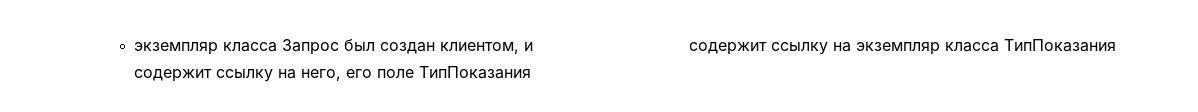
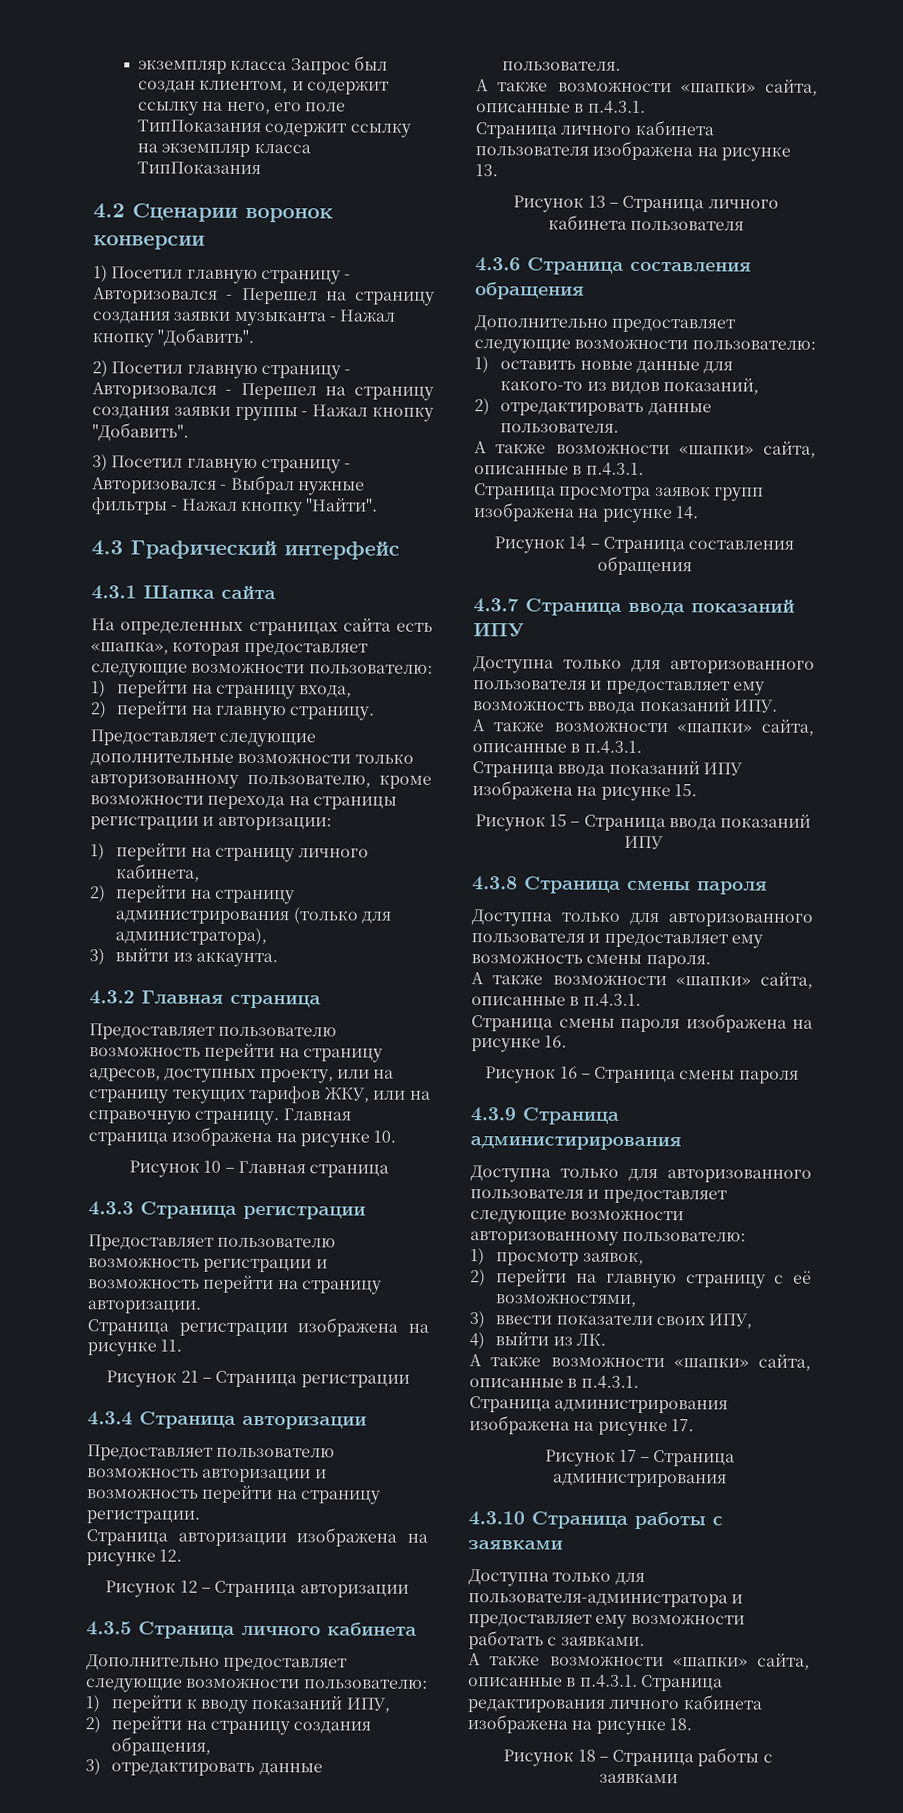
(1117, 45) none -> [93,203,333,223] [93,235,205,250] [93,265,352,285] [93,287,435,306] [92,309,397,327] [92,327,255,348] [92,360,352,380] [92,382,434,401] [92,404,435,422] [92,422,189,442] [92,454,352,474] [92,474,365,496] [91,497,379,517] [91,540,400,560] [91,585,276,600] [91,617,433,636] [91,641,368,657] [91,662,433,678] [91,679,353,700] [90,700,376,721] [90,729,317,748] [90,752,414,766] [90,774,432,789] [90,794,397,810] [90,816,332,831] [90,842,370,863] [116,863,201,882] [90,884,296,905] [115,907,392,925] [115,927,268,946] [89,947,279,968] [89,990,321,1009] [89,1023,338,1040] [89,1042,383,1063] [89,1068,395,1084] [88,1085,432,1104] [88,1108,351,1126] [88,1126,397,1148] [128,1160,390,1178] [88,1201,366,1220] [88,1234,337,1251] [88,1257,328,1273] [88,1274,382,1295] [87,1300,202,1314] [87,1317,430,1337] [87,1339,183,1357] [106,1370,410,1388] [87,1411,367,1430] [87,1444,336,1461] [87,1467,327,1483] [87,1484,381,1505] [86,1510,200,1524] [86,1527,429,1547] [86,1549,183,1567] [105,1580,409,1598] [86,1621,417,1639] [86,1654,348,1672] [86,1677,428,1693] [85,1694,390,1714] [85,1715,372,1736] [111,1736,212,1756] [85,1758,323,1777] [502,61,622,71] [476,78,818,96] [476,100,646,114] [475,119,714,139] [475,140,791,162] [475,164,498,177] [513,195,779,213] [547,214,745,231] [475,257,752,275] [475,282,585,300] [474,315,736,333] [474,338,816,354] [474,356,734,374] [500,377,760,395] [474,398,712,416] [500,423,620,433] [474,440,816,458] [474,462,644,476] [474,483,764,502] [473,502,699,524] [493,536,795,554] [596,555,692,576] [473,598,795,616] [473,622,525,637] [473,656,815,674] [473,680,765,696] [472,696,778,714] [472,718,814,736] [472,740,642,754] [472,759,743,778] [472,780,697,802] [474,813,812,832] [623,835,664,850] [472,876,768,895] [471,909,813,927] [471,933,763,949] [471,953,711,969] [471,971,813,989] [471,993,641,1007] [471,1013,813,1033] [471,1035,568,1053] [485,1066,799,1084] [470,1107,619,1125] [470,1136,682,1151] [470,1165,812,1183] [470,1189,727,1204] [470,1209,685,1225] [470,1231,747,1246] [470,1248,644,1266] [470,1268,812,1289] [495,1293,638,1307] [469,1311,753,1329] [469,1331,607,1350] [469,1353,811,1371] [469,1375,639,1389] [469,1396,729,1414] [469,1415,694,1437] [544,1449,736,1467] [553,1473,727,1488] [468,1511,723,1530] [468,1540,563,1550] [468,1569,645,1587] [468,1593,744,1608] [468,1613,745,1629] [468,1630,645,1650] [468,1652,810,1670] [468,1674,723,1692] [467,1694,763,1713] [467,1714,692,1736] [503,1747,773,1767] [598,1772,678,1784] // 4.2 Сценарии воронок конверсии // 1) Посетил главную страницу - Авторизовался - Перешел на страницу создания заявки музыканта - Нажал кнопку "Добавить". // 2) Посетил главную страницу - Авторизовался - Перешел на страницу создания заявки группы - Нажал кнопку "Добавить". // 3) Посетил главную страницу - Авторизовался - Выбрал нужные фильтры - Нажал кнопку "Найти". // 4.3 Графический интерфейс // 4.3.1 Шапка сайта // На определенных страницах сайта есть «шапка», которая предоставляет следующие возможности пользователю: // 1) перейти на страницу входа, // 2) перейти на главную страницу. // Предоставляет следующие дополнительные возможности только авторизованному пользователю, кроме возможности перехода на страницы регистрации и авторизации: // 1) перейти на страницу личного кабинета, // 2) перейти на страницу администрирования (только для администратора), // 3) выйти из аккаунта. // 4.3.2 Главная страница // Предоставляет пользователю возможность перейти на страницу адресов, доступных проекту, или на страницу текущих тарифов ЖКУ, или на справочную страницу. Главная страница изображена на рисунке 10. // Рисунок 10 – Главная страница // 4.3.3 Страница регистрации // Предоставляет пользователю возможность регистрации и возможность перейти на страницу авторизации. // Страница регистрации изображена на рисунке 11. // Рисунок 21 – Страница регистрации // 4.3.4 Страница авторизации // Предоставляет пользователю возможность авторизации и возможность перейти на страницу регистрации. // Страница авторизации изображена на рисунке 12. // Рисунок 12 – Страница авторизации // 4.3.5 Страница личного кабинета // Дополнительно предоставляет следующие возможности пользователю: // 1) перейти к вводу показаний ИПУ, // 2) перейти на страницу создания обращения, // 3) отредактировать данные пользователя. // А также возможности «шапки» сайта, описанные в п.4.3.1. // Страница личного кабинета пользователя изображена на рисунке 13. // Рисунок 13 – Страница личного кабинета пользователя // 4.3.6 Страница составления обращения // Дополнительно предоставляет следующие возможности пользователю: // 1) оставить новые данные для какого-то из видов показаний, // 2) отредактировать данные пользователя. // А также возможности «шапки» сайта, описанные в п.4.3.1. // Страница просмотра заявок групп изображена на рисунке 14. // Рисунок 14 – Страница составления обращения // 4.3.7 Страница ввода показаний ИПУ // Доступна только для авторизованного пользователя и предоставляет ему возможность ввода показаний ИПУ. // А также возможности «шапки» сайта, описанные в п.4.3.1. // Страница ввода показаний ИПУ изображена на рисунке 15. // Рисунок 15 – Страница ввода показаний ИПУ // 4.3.8 Страница смены пароля // Доступна только для авторизованного пользователя и предоставляет ему возможность смены пароля. // А также возможности «шапки» сайта, описанные в п.4.3.1. // Страница смены пароля изображена на рисунке 16. // Рисунок 16 – Страница смены пароля // 4.3.9 Страница администирирования // Доступна только для авторизованного пользователя и предоставляет следующие возможности авторизованному пользователю: // 1) просмотр заявок, // 2) перейти на главную страницу с её возможностями, // 3) ввести показатели своих ИПУ, // 4) выйти из ЛК. // А также возможности «шапки» сайта, описанные в п.4.3.1. // Страница администрирования изображена на рисунке 17. // Рисунок 17 – Страница администрирования // 4.3.10 Страница работы с заявками // Доступна только для пользователя-администратора и предоставляет ему возможности работать с заявками. // А также возможности «шапки» сайта, описанные в п.4.3.1. Страница редактирования личного кабинета изображена на рисунке 18. // Рисунок 18 – Страница работы с заявками

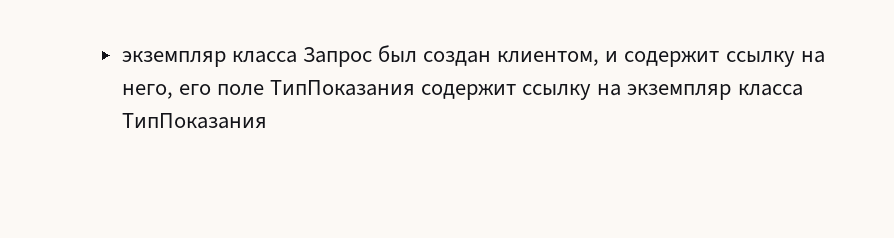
[93,203,333,223] [93,235,205,250] [93,265,352,285] [93,287,435,306] [92,309,397,327] [92,327,255,348] [92,360,352,380] [92,382,434,401] [92,404,435,422] [92,422,189,442] [92,454,352,474] [92,474,365,496] [91,497,379,517] [91,540,400,560] [91,585,276,600] [91,617,433,636] [91,641,368,657] [91,662,433,678] [91,679,353,700] [90,700,376,721] [90,729,317,748] [90,752,414,766] [90,774,432,789] [90,794,397,810] [90,816,332,831] [90,842,370,863] [116,863,201,882] [90,884,296,905] [115,907,392,925] [115,927,268,946] [89,947,279,968] [89,990,321,1009] [89,1023,338,1040] [89,1042,383,1063] [89,1068,395,1084] [88,1085,432,1104] [88,1108,351,1126] [88,1126,397,1148] [128,1160,390,1178] [88,1201,366,1220] [88,1234,337,1251] [88,1257,328,1273] [88,1274,382,1295] [87,1300,202,1314] [87,1317,430,1337] [87,1339,183,1357] [106,1370,410,1388] [87,1411,367,1430] [87,1444,336,1461] [87,1467,327,1483] [87,1484,381,1505] [86,1510,200,1524] [86,1527,429,1547] [86,1549,183,1567] [105,1580,409,1598] [86,1621,417,1639] [86,1654,348,1672] [86,1677,428,1693] [85,1694,390,1714] [85,1715,372,1736] [111,1736,212,1756] [85,1758,323,1777] [502,61,622,71] [476,78,818,96] [476,100,646,114] [475,119,714,139] [475,140,791,162] [475,164,498,177] [513,195,779,213] [547,214,745,231] [475,257,752,275] [475,282,585,300] [474,315,736,333] [474,338,816,354] [474,356,734,374] [500,377,760,395] [474,398,712,416] [500,423,620,433] [474,440,816,458] [474,462,644,476] [474,483,764,502] [473,502,699,524] [493,536,795,554] [596,555,692,576] [473,598,795,616] [473,622,525,637] [473,656,815,674] [473,680,765,696] [472,696,778,714] [472,718,814,736] [472,740,642,754] [472,759,743,778] [472,780,697,802] [474,813,812,832] [623,835,664,850] [472,876,768,895] [471,909,813,927] [471,933,763,949] [471,953,711,969] [471,971,813,989] [471,993,641,1007] [471,1013,813,1033] [471,1035,568,1053] [485,1066,799,1084] [470,1107,619,1125] [470,1136,682,1151] [470,1165,812,1183] [470,1189,727,1204] [470,1209,685,1225] [470,1231,747,1246] [470,1248,644,1266] [470,1268,812,1289] [495,1293,638,1307] [469,1311,753,1329] [469,1331,607,1350] [469,1353,811,1371] [469,1375,639,1389] [469,1396,729,1414] [469,1415,694,1437] [544,1449,736,1467] [553,1473,727,1488] [468,1511,723,1530] [468,1540,563,1550] [468,1569,645,1587] [468,1593,744,1608] [468,1613,745,1629] [468,1630,645,1650] [468,1652,810,1670] [468,1674,723,1692] [467,1694,763,1713] [467,1714,692,1736] [503,1747,773,1767] [598,1772,678,1784] // 4.2 Сценарии воронок конверсии // 1) Посетил главную страницу - Авторизовался - Перешел на страницу создания заявки музыканта - Нажал кнопку "Добавить". // 2) Посетил главную страницу - Авторизовался - Перешел на страницу создания заявки группы - Нажал кнопку "Добавить". // 3) Посетил главную страницу - Авторизовался - Выбрал нужные фильтры - Нажал кнопку "Найти". // 4.3 Графический интерфейс // 4.3.1 Шапка сайта // На определенных страницах сайта есть «шапка», которая предоставляет следующие возможности пользователю: // 1) перейти на страницу входа, // 2) перейти на главную страницу. // Предоставляет следующие дополнительные возможности только авторизованному пользователю, кроме возможности перехода на страницы регистрации и авторизации: // 1) перейти на страницу личного кабинета, // 2) перейти на страницу администрирования (только для администратора), // 3) выйти из аккаунта. // 4.3.2 Главная страница // Предоставляет пользователю возможность перейти на страницу адресов, доступных проекту, или на страницу текущих тарифов ЖКУ, или на справочную страницу. Главная страница изображена на рисунке 10. // Рисунок 10 – Главная страница // 4.3.3 Страница регистрации // Предоставляет пользователю возможность регистрации и возможность перейти на страницу авторизации. // Страница регистрации изображена на рисунке 11. // Рисунок 21 – Страница регистрации // 4.3.4 Страница авторизации // Предоставляет пользователю возможность авторизации и возможность перейти на страницу регистрации. // Страница авторизации изображена на рисунке 12. // Рисунок 12 – Страница авторизации // 4.3.5 Страница личного кабинета // Дополнительно предоставляет следующие возможности пользователю: // 1) перейти к вводу показаний ИПУ, // 2) перейти на страницу создания обращения, // 3) отредактировать данные пользователя. // А также возможности «шапки» сайта, описанные в п.4.3.1. // Страница личного кабинета пользователя изображена на рисунке 13. // Рисунок 13 – Страница личного кабинета пользователя // 4.3.6 Страница составления обращения // Дополнительно предоставляет следующие возможности пользователю: // 1) оставить новые данные для какого-то из видов показаний, // 2) отредактировать данные пользователя. // А также возможности «шапки» сайта, описанные в п.4.3.1. // Страница просмотра заявок групп изображена на рисунке 14. // Рисунок 14 – Страница составления обращения // 4.3.7 Страница ввода показаний ИПУ // Доступна только для авторизованного пользователя и предоставляет ему возможность ввода показаний ИПУ. // А также возможности «шапки» сайта, описанные в п.4.3.1. // Страница ввода показаний ИПУ изображена на рисунке 15. // Рисунок 15 – Страница ввода показаний ИПУ // 4.3.8 Страница смены пароля // Доступна только для авторизованного пользователя и предоставляет ему возможность смены пароля. // А также возможности «шапки» сайта, описанные в п.4.3.1. // Страница смены пароля изображена на рисунке 16. // Рисунок 16 – Страница смены пароля // 4.3.9 Страница администирирования // Доступна только для авторизованного пользователя и предоставляет следующие возможности авторизованному пользователю: // 1) просмотр заявок, // 2) перейти на главную страницу с её возможностями, // 3) ввести показатели своих ИПУ, // 4) выйти из ЛК. // А также возможности «шапки» сайта, описанные в п.4.3.1. // Страница администрирования изображена на рисунке 17. // Рисунок 17 – Страница администрирования // 4.3.10 Страница работы с заявками // Доступна только для пользователя-администратора и предоставляет ему возможности работать с заявками. // А также возможности «шапки» сайта, описанные в п.4.3.1. Страница редактирования личного кабинета изображена на рисунке 18. // Рисунок 18 – Страница работы с заявками -> (267, 121) none

